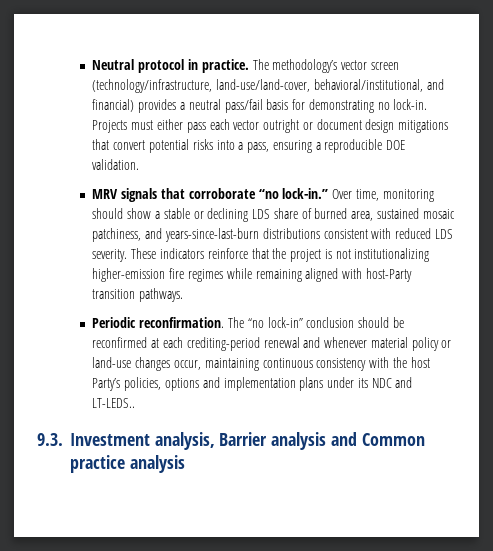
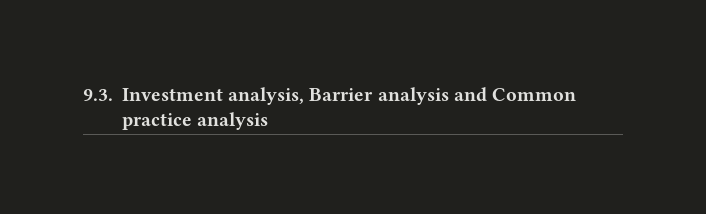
[92,59,399,73] [92,79,444,93] [92,99,428,113] [92,119,449,133] [92,139,406,153] [92,159,140,170] [92,188,434,202] [92,208,455,222] [92,228,453,242] [92,248,430,262] [92,268,412,282] [92,288,184,302] [92,317,404,328] [92,337,452,351] [92,357,430,371] [92,377,413,391] [92,398,136,408] Neutral protocol in practice. The methodology’s vector screen (technology/infrastructure, land-use/land-cover, behavioral/institutional, and financial) provides a neutral pass/fail basis for demonstrating no lock-in. Projects must either pass each vector outright or document design mitigations that convert potential risks into a pass, ensuring a reproducible DOE validation. // MRV signals that corroborate “no lock-in.” Over time, monitoring should show a stable or declining LDS share of burned area, sustained mosaic patchiness, and years-since-last-burn distributions consistent with reduced LDS severity. These indicators reinforce that the project is not institutionalizing higher-emission fire regimes while remaining aligned with host-Party transition pathways. // Periodic reconfirmation. The “no lock-in” conclusion should be reconfirmed at each crediting-period renewal and whenever material policy or land-use changes occur, maintaining continuous consistency with the host Party’s policies, options and implementation plans under its NDC and LT-LEDS.. // -> (83, 95) none

